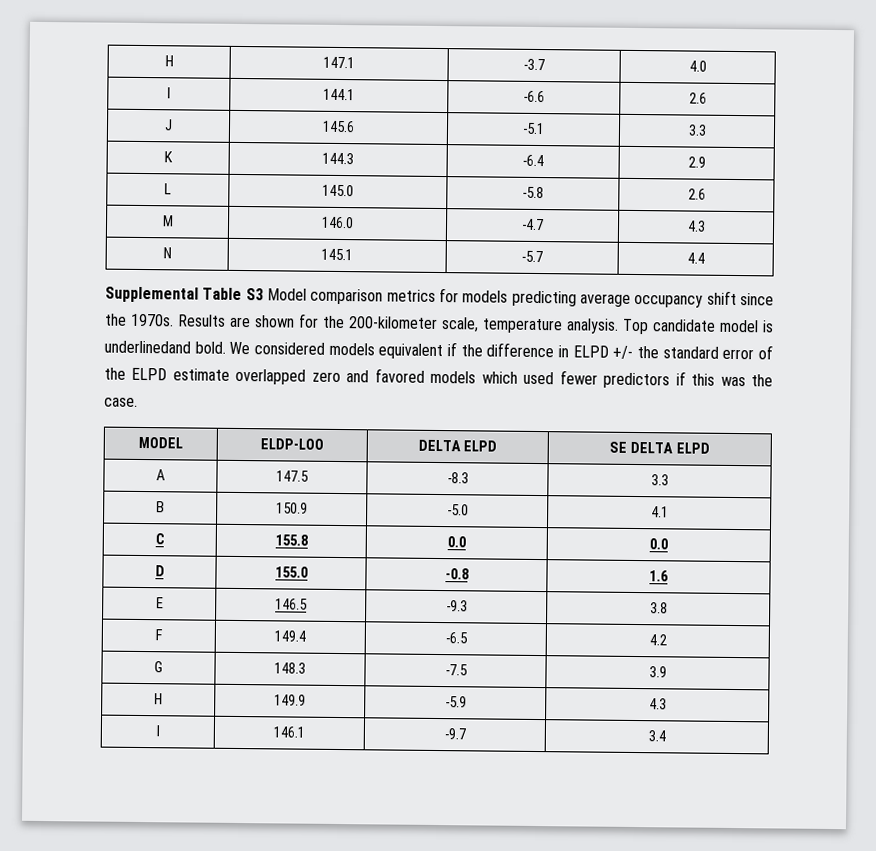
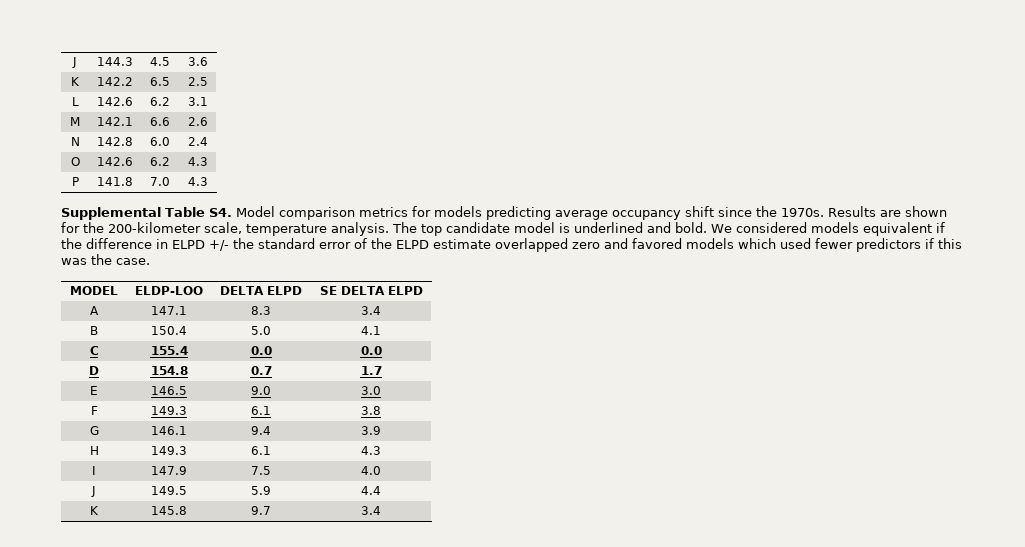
[164,55,174,67] [323,56,355,69] [523,58,545,71] [688,60,707,72] [167,87,171,99] [323,88,355,101] [523,90,545,103] [688,92,707,104] [164,119,173,131] [322,120,355,133] [522,122,545,135] [687,124,707,136] [163,151,173,163] [322,152,354,165] [522,154,544,167] [687,156,706,168] [164,183,172,195] [322,184,354,197] [522,186,544,199] [687,188,706,200] [162,215,174,227] [321,216,354,229] [521,218,544,231] [686,220,706,232] [162,247,172,259] [321,248,353,261] [521,250,543,263] [686,252,705,264] H | 147.1 | -3.7 | 4.0 // I | 144.1 | -6.6 | 2.6 // J | 145.6 | -5.1 | 3.3 // K | 144.3 | -6.4 | 2.9 // L | 145.0 | -5.8 | 2.6 // M | 146.0 | -4.7 | 4.3 // N | 145.1 | -5.7 | 4.4 -> [72,57,77,68] [97,57,133,66] [150,57,170,66] [187,57,208,66] [71,77,80,86] [97,77,133,86] [150,77,170,86] [187,77,208,86] [71,97,79,106] [97,97,133,106] [150,97,170,106] [187,97,208,106] [70,117,80,126] [97,117,133,126] [150,117,170,126] [187,117,208,126] [70,137,80,146] [97,137,133,146] [150,137,170,146] [187,137,208,146] [70,157,80,166] [97,157,133,166] [150,157,170,166] [187,157,208,166] [71,177,79,186] [97,177,133,186] [150,177,170,186] [187,177,208,186] J | 144.3 | 4.5 | 3.6 // K | 142.2 | 6.5 | 2.5 // L | 142.6 | 6.2 | 3.1 // M | 142.1 | 6.6 | 2.6 // N | 142.8 | 6.0 | 2.4 // O | 142.6 | 6.2 | 4.3 // P | 141.8 | 7.0 | 4.3
[245,288,264,301] S3 -> [208,208,232,217] S4.
[622,318,649,335] Top -> [392,222,442,236] The top
[104,340,191,354] underlinedand -> [574,222,671,233] underlined and
[276,470,309,482] [446,472,469,484] [650,474,669,486] 147.5 | -8.3 | 3.3 -> [151,306,187,315] [251,306,271,315] [361,306,381,315] 147.1 | 8.3 | 3.4
[276,502,308,514] [446,504,469,516] 150.9 | -5.0 -> [151,326,187,335] [251,326,271,335] 150.4 | 5.0
[274,534,308,546] 155.8 -> [150,346,188,355] 155.4
[274,566,308,578] [444,568,469,580] [649,570,669,582] 155.0 | -0.8 | 1.6 -> [150,366,188,375] [250,366,272,375] [360,366,382,375] 154.8 | 0.7 | 1.7
[445,600,468,612] [649,602,668,614] [154,629,163,641] [274,630,306,642] [444,632,468,644] [648,634,667,646] -9.3 | 3.8 // F | 149.4 | -6.5 | 4.2 -> [251,386,271,395] [361,386,381,395] [90,406,98,415] [151,406,187,415] [251,406,271,415] [361,406,381,415] 9.0 | 3.0 // F | 149.3 | 6.1 | 3.8
[274,662,306,674] [444,664,468,676] 148.3 | -7.5 -> [151,426,187,435] [251,426,271,435] 146.1 | 9.4
[274,694,306,706] [444,696,467,708] 149.9 | -5.9 -> [151,446,187,455] [251,446,271,455] 149.3 | 6.1
[273,726,305,738] [443,728,466,740] 146.1 | -9.7 -> [151,466,187,475] [251,466,271,475] [361,466,381,475] [91,486,96,497] [151,486,187,495] [251,486,271,495] [361,486,381,495] [90,506,99,515] [151,506,187,515] [251,506,271,515] 147.9 | 7.5 | 4.0 // J | 149.5 | 5.9 | 4.4 // K | 145.8 | 9.7

